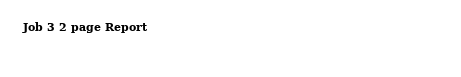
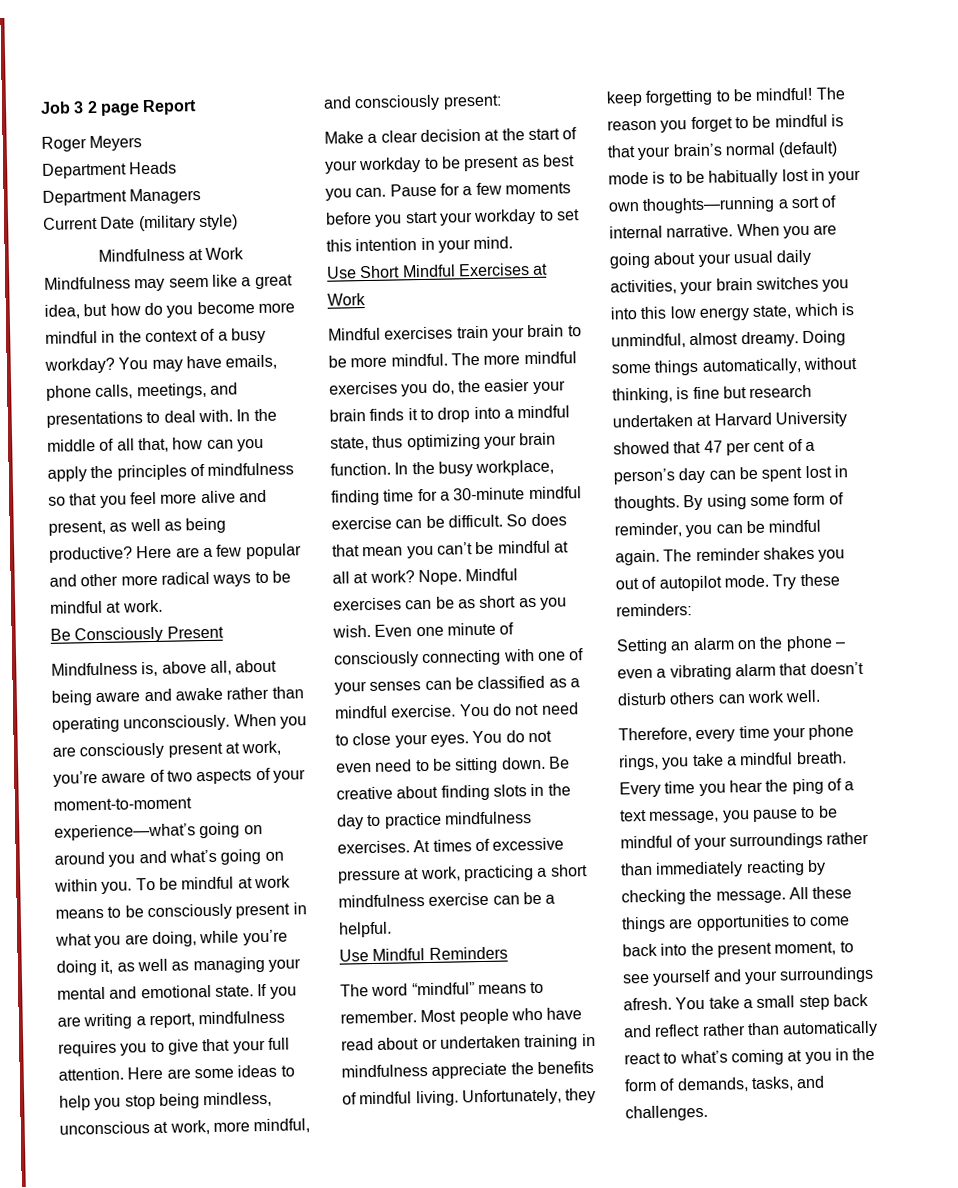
(148, 28) none -> [41,135,143,152] [42,161,178,179] [42,188,202,206] [43,214,238,232] [97,247,245,262] [44,274,293,292] [44,301,295,319] [45,327,266,344] [44,354,278,374] [46,382,238,401] [46,408,277,428] [47,437,264,453] [47,462,295,482] [48,489,267,508] [48,517,227,536] [49,543,302,563] [49,570,291,587] [50,599,163,614] [50,625,224,644] [51,659,278,677] [51,686,304,706] [52,713,307,733] [52,740,282,760] [53,767,306,787] [53,797,192,811] [54,822,263,841] [54,849,284,867] [54,875,291,894] [55,902,307,921] [55,929,288,949] [56,956,301,976] [57,983,297,1000] [57,1010,286,1030] [58,1037,290,1057] [58,1064,295,1081] [59,1091,273,1111] [59,1118,311,1135] [323,94,502,112] [324,127,578,144] [325,154,575,174] [325,182,571,201] [325,208,580,227] [326,236,514,253] [326,263,549,279] [327,293,366,306] [328,324,582,341] [328,351,577,368] [329,379,566,397] [329,405,571,423] [330,432,557,451] [330,459,555,477] [331,486,582,506] [331,513,567,530] [332,540,569,559] [332,568,519,586] [333,595,567,611] [332,622,515,638] [334,648,585,668] [334,675,580,695] [335,702,579,719] [335,730,552,748] [336,756,570,774] [336,783,571,801] [337,811,532,830] [337,837,565,854] [338,864,588,884] [338,891,556,908] [338,921,392,938] [339,946,508,962] [340,981,545,997] [340,1007,583,1025] [341,1033,596,1051] [341,1060,594,1079] [342,1087,597,1107] [606,87,845,107] [607,114,844,133] [607,141,839,161] [608,168,862,186] [608,195,837,214] [609,223,838,239] [609,249,813,269] [610,276,850,295] [610,303,854,321] [611,330,846,349] [611,357,857,376] [612,384,813,404] [612,411,847,428] [613,439,815,456] [613,465,848,485] [614,492,844,512] [614,519,822,538] [615,546,846,566] [615,573,840,592] [616,603,692,617] [616,635,846,655] [617,661,864,681] [617,689,822,706] [618,724,855,743] [618,751,847,771] [619,778,855,798] [619,805,838,824] [620,831,870,851] [620,859,826,878] [621,886,853,906] [621,914,851,933] [622,941,854,958] [622,966,875,986] [623,993,869,1011] [623,1020,879,1038] [624,1047,876,1066] [624,1075,826,1093] [625,1104,708,1122] // Roger Meyers // Department Heads // Department Managers // Current Date (military style) // Mindfulness at Work // Mindfulness may seem like a great idea, but how do you become more mindful in the context of a busy workday? You may have emails, phone calls, meetings, and presentations to deal with. In the middle of all that, how can you apply the principles of mindfulness so that you feel more alive and present, as well as being productive? Here are a few popular and other more radical ways to be mindful at work. // Be Consciously Present // Mindfulness is, above all, about being aware and awake rather than operating unconsciously. When you are consciously present at work, you’re aware of two aspects of your moment-to-moment experience—what’s going on around you and what’s going on within you. To be mindful at work means to be consciously present in what you are doing, while you’re doing it, as well as managing your mental and emotional state. If you are writing a report, mindfulness requires you to give that your full attention. Here are some ideas to help you stop being mindless, unconscious at work, more mindful, and consciously present: // Make a clear decision at the start of your workday to be present as best you can. Pause for a few moments before you start your workday to set this intention in your mind. // Use Short Mindful Exercises at Work // Mindful exercises train your brain to be more mindful. The more mindful exercises you do, the easier your brain finds it to drop into a mindful state, thus optimizing your brain function. In the busy workplace, finding time for a 30-minute mindful exercise can be difficult. So does that mean you can’t be mindful at all at work? Nope. Mindful exercises can be as short as you wish. Even one minute of consciously connecting with one of your senses can be classified as a mindful exercise. You do not need to close your eyes. You do not even need to be sitting down. Be creative about finding slots in the day to practice mindfulness exercises. At times of excessive pressure at work, practicing a short mindfulness exercise can be a helpful. // Use Mindful Reminders // The word “mindful” means to remember. Most people who have read about or undertaken training in mindfulness appreciate the benefits of mindful living. Unfortunately, they keep forgetting to be mindful! The reason you forget to be mindful is that your brain’s normal (default) mode is to be habitually lost in your own thoughts—running a sort of internal narrative. When you are going about your usual daily activities, your brain switches you into this low energy state, which is unmindful, almost dreamy. Doing some things automatically, without thinking, is fine but research undertaken at Harvard University showed that 47 per cent of a person’s day can be spent lost in thoughts. By using some form of reminder, you can be mindful again. The reminder shakes you out of autopilot mode. Try these reminders: // Setting an alarm on the phone – even a vibrating alarm that doesn’t disturb others can work well. // Therefore, every time your phone rings, you take a mindful breath. Every time you hear the ping of a text message, you pause to be mindful of your surroundings rather than immediately reacting by checking the message. All these things are opportunities to come back into the present moment, to see yourself and your surroundings afresh. You take a small step back and reflect rather than automatically react to what’s coming at you in the form of demands, tasks, and challenges.

